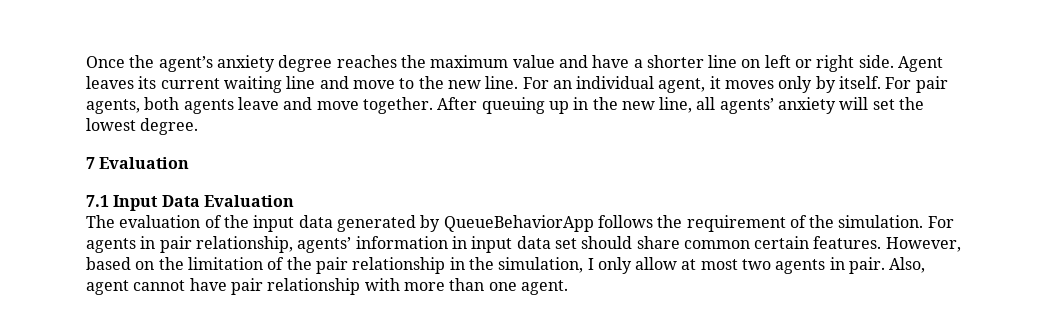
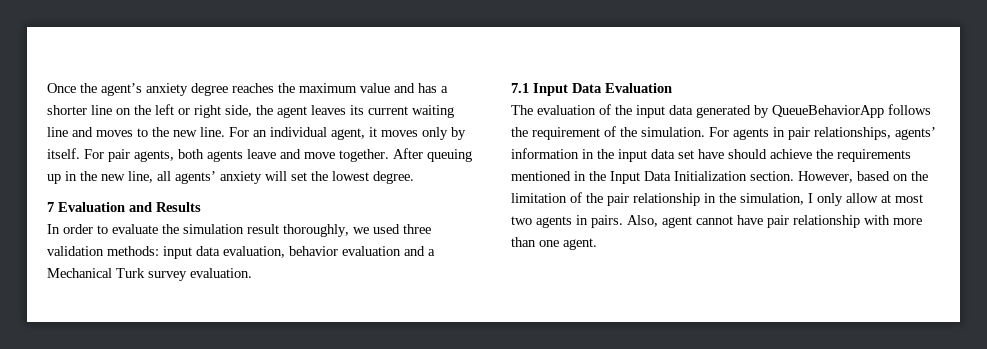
[592,55,630,68] have -> [418,83,437,93] has
(761, 63) none -> [134,105,151,115] the
[858,55,944,72] side. Agent -> [225,105,307,118] side, the agent
[352,80,395,89] move -> [96,130,133,137] moves
(190, 163) none -> [129,202,201,212] [47,224,431,237] [47,246,435,259] [47,268,252,281] and Results // In order to evaluate the simulation result thoroughly, we used three validation methods: input data evaluation, behavior evaluation and a Mechanical Turk survey evaluation.
[195,236,293,253] relationship, -> [814,127,891,140] relationships,
(467, 242) none -> [597,149,614,159] the
[581,236,882,249] should share common certain features. -> [698,149,911,162] [511,171,794,184] have should achieve the requirements mentioned in the Input Data Initialization section.
[849,257,886,274] pair. -> [591,215,623,228] pairs.

